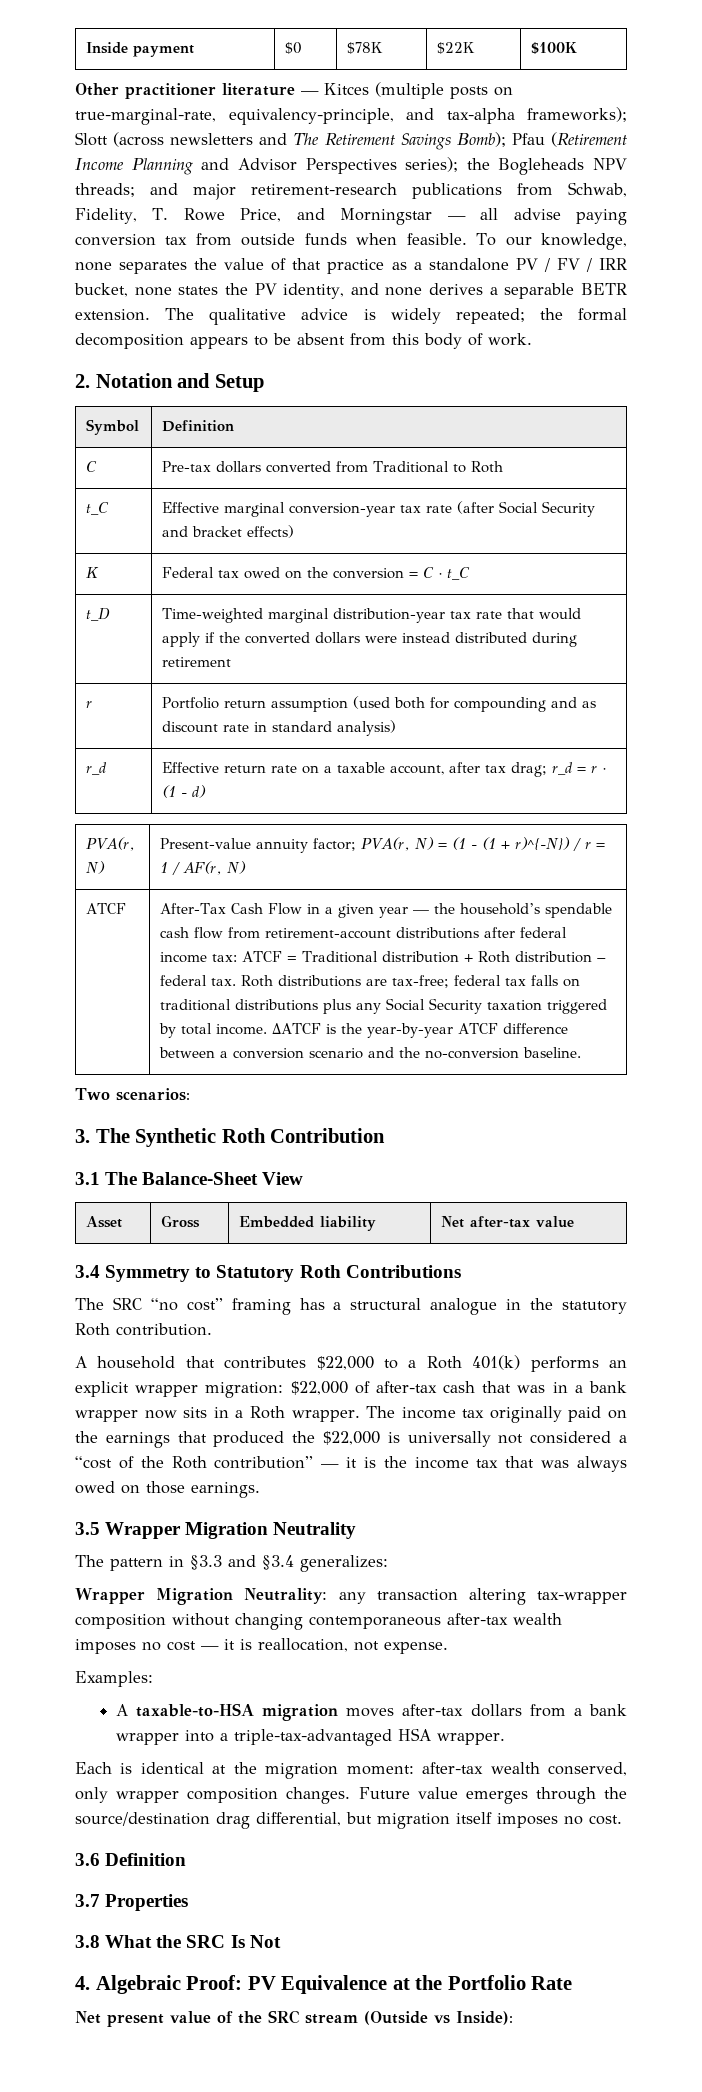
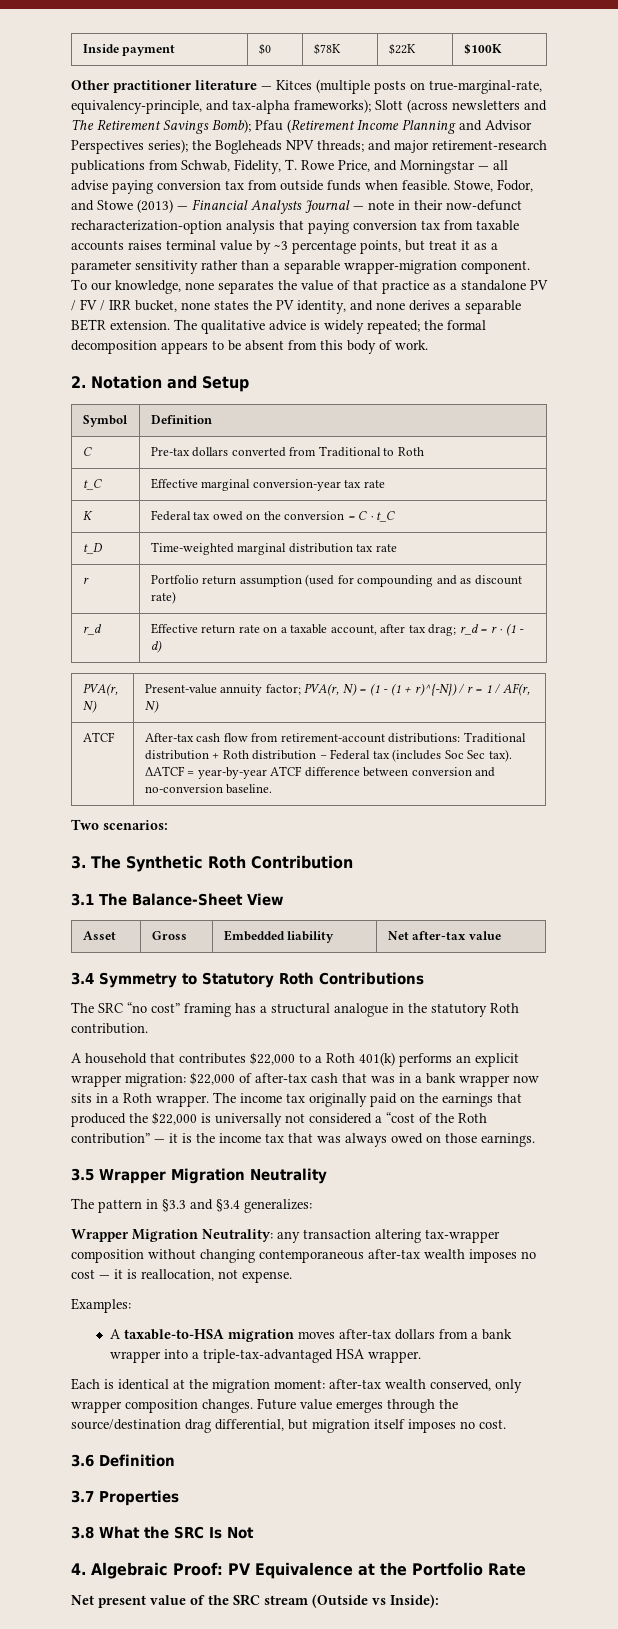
(467, 239) none -> [454,179,533,192] [71,199,522,214] [71,220,519,234] [71,240,498,254] [71,260,530,274] Stowe, Fodor, and Stowe (2013) — Financial Analysts Journal — note in their now-defunct recharacterization-option analysis that paying conversion tax from taxable accounts raises terminal value by ~3 percentage points, but treat it as a parameter sensitivity rather than a separable wrapper-migration component.
[457,501,596,517] [162,525,295,538] (after Social Security and bracket effects) -> (385, 484) none
[333,608,582,623] [162,632,578,647] [162,657,232,667] distribution-year tax rate that would apply if the converted dollars were instead distributed during retirement -> [288,543,397,553] distribution tax rate
[394,697,426,709] both -> (335, 580) none
[223,720,397,736] rate in standard analysis) -> [150,591,176,604] rate)
[160,903,613,918] [160,927,568,939] [160,951,298,963] After-Tax Cash Flow in a given year — the household’s spendable cash flow from retirement-account distributions after federal income tax: ATCF = -> [144,733,461,743] After-tax cash flow from retirement-account distributions:
[160,975,581,988] [160,998,608,1014] [159,1023,569,1038] [159,1047,421,1059] federal tax. Roth distributions are tax-free; federal tax falls on traditional distributions plus any Social Security taxation triggered by total income. ΔATCF is the year-by-year ATCF difference between a conversion scenario and the -> [330,749,512,762] [144,766,496,779] Federal tax (includes Soc Sec tax). ΔATCF = year-by-year ATCF difference between conversion and

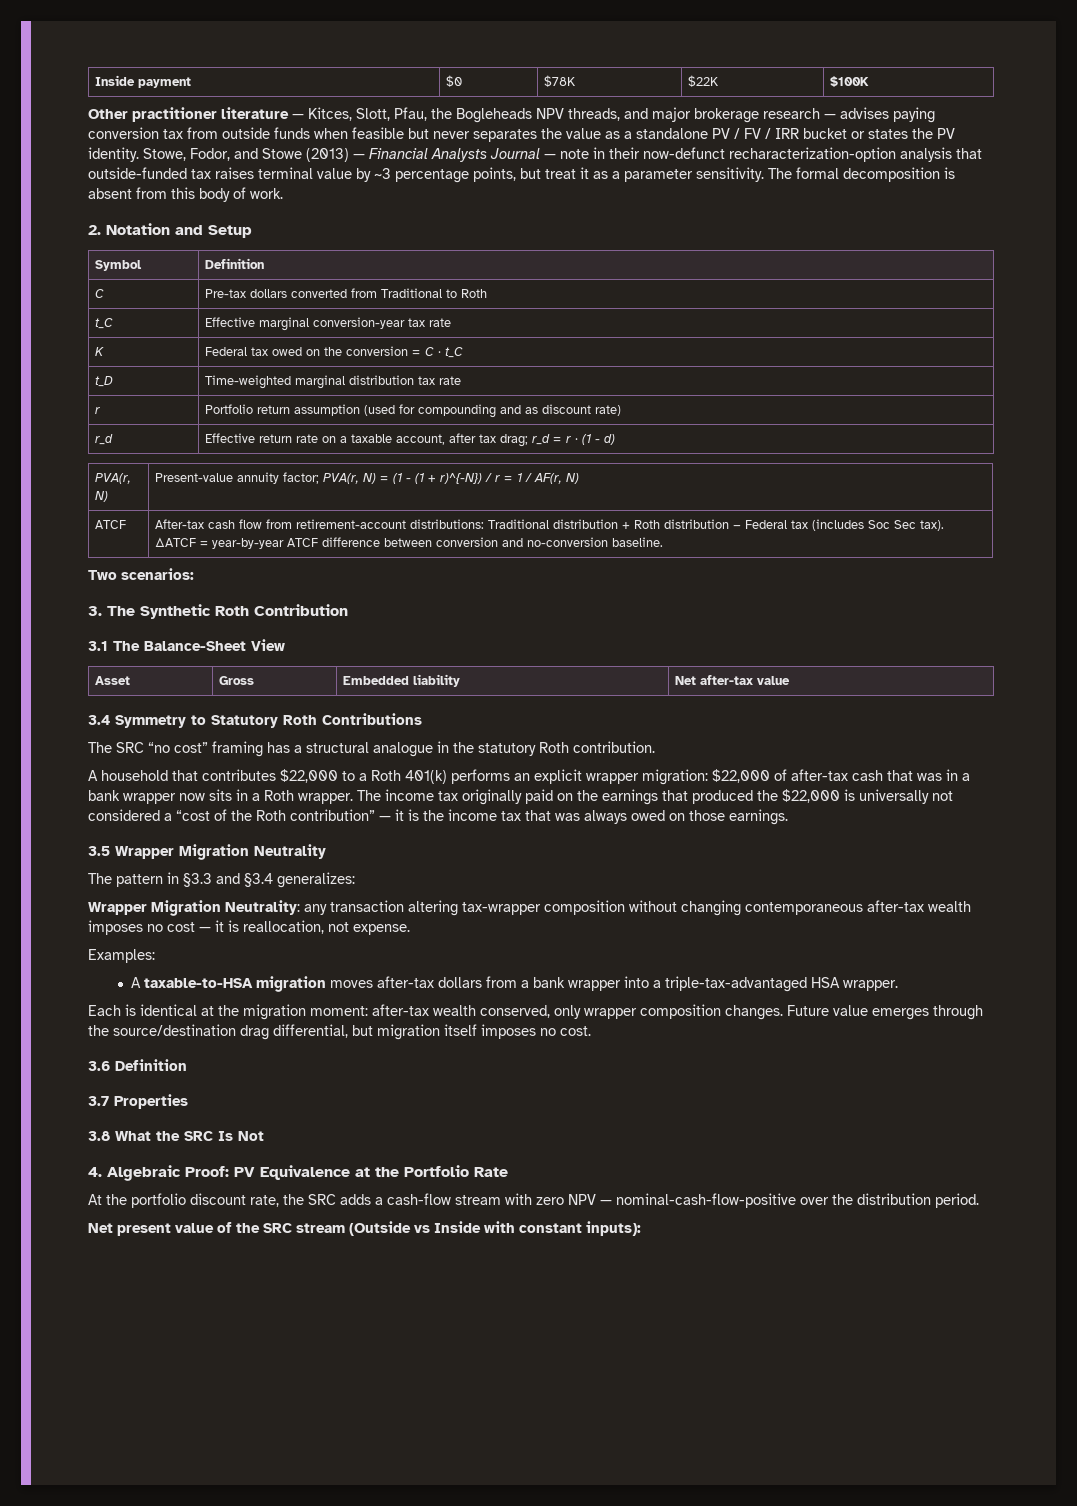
[276,79,542,94] [71,99,547,114] [71,119,532,134] [71,139,188,154] Kitces (multiple posts on true-marginal-rate, equivalency-principle, and tax-alpha frameworks); Slott (across newsletters and The Retirement Savings Bomb); Pfau (Retirement Income Planning and Advisor Perspectives series); -> [308,107,427,121] Kitces, Slott, Pfau,
[317,140,364,152] threads; -> [568,108,620,121] threads,
[432,140,547,150] [71,159,508,174] [71,180,108,191] retirement-research publications from Schwab, Fidelity, T. Rowe Price, and Morningstar — all advise -> [694,107,889,123] brokerage research — advises
[402,180,450,191] feasible. -> [352,127,955,142] [88,147,139,162] feasible but never separates the value as a standalone PV / FV / IRR bucket or states the PV identity.
[308,220,519,234] [71,240,124,251] paying conversion tax from taxable accounts -> [88,167,211,179] outside-funded tax
[135,260,530,274] [71,279,548,294] [71,299,521,314] [71,319,486,334] [71,340,241,354] sensitivity rather than a separable wrapper-migration component. To our knowledge, none separates the value of that practice as a standalone PV / FV / IRR bucket, none states the PV identity, and none derives a separable BETR extension. The qualitative advice is widely repeated; the formal decomposition appears to be -> [696,167,955,182] sensitivity. The formal decomposition is
(526, 1569) none -> [88,1193,979,1208] // At the portfolio discount rate, the SRC adds a cash-flow stream with zero NPV — nominal-cash-flow-positive over the distribution period.
[390,1594,439,1608] Inside): -> [434,1221,641,1236] Inside with constant inputs):

